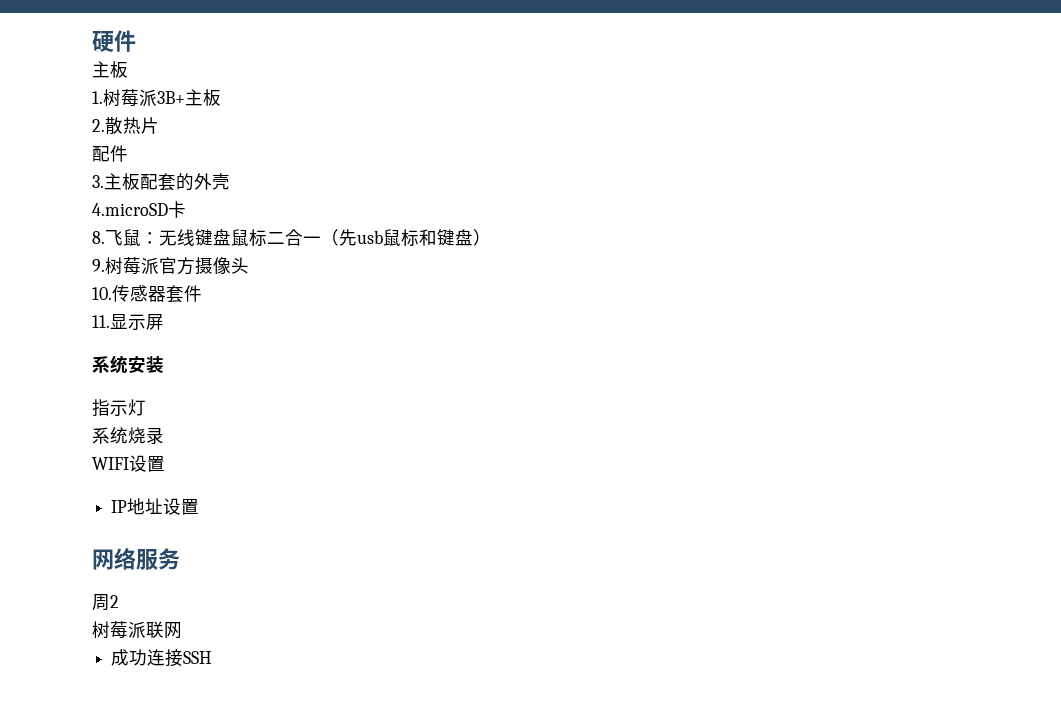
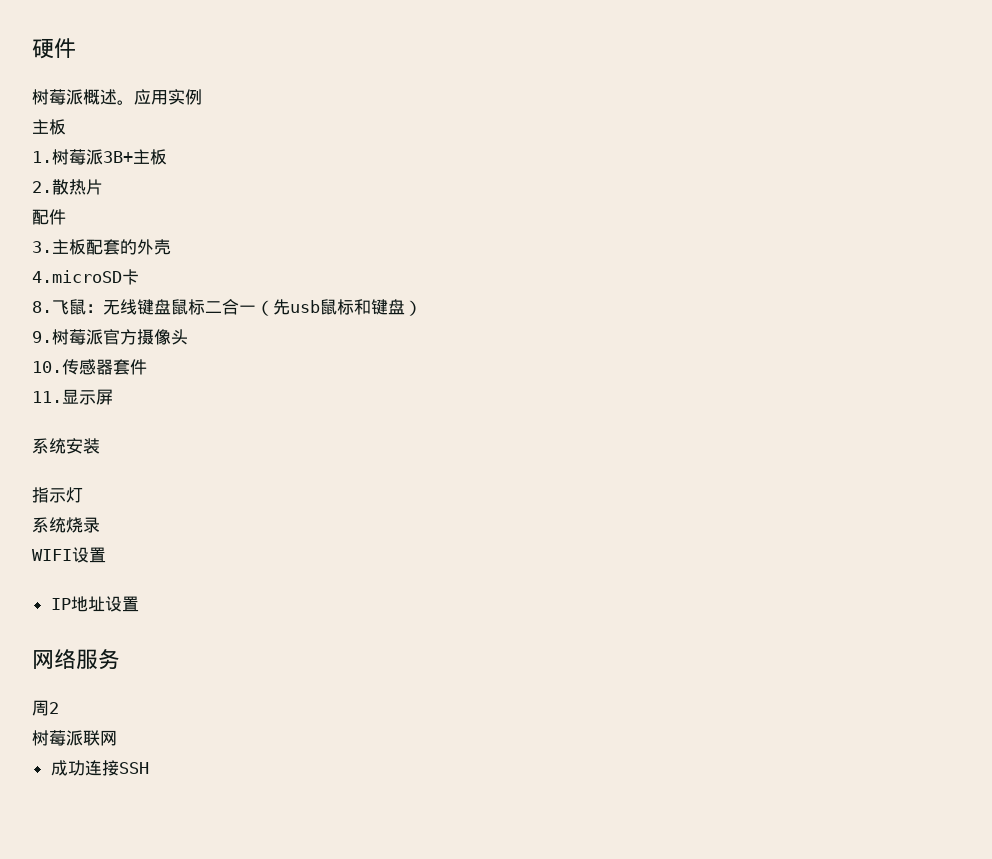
(136, 41) none -> [32,89,202,105] // 树莓派概述。应用实例

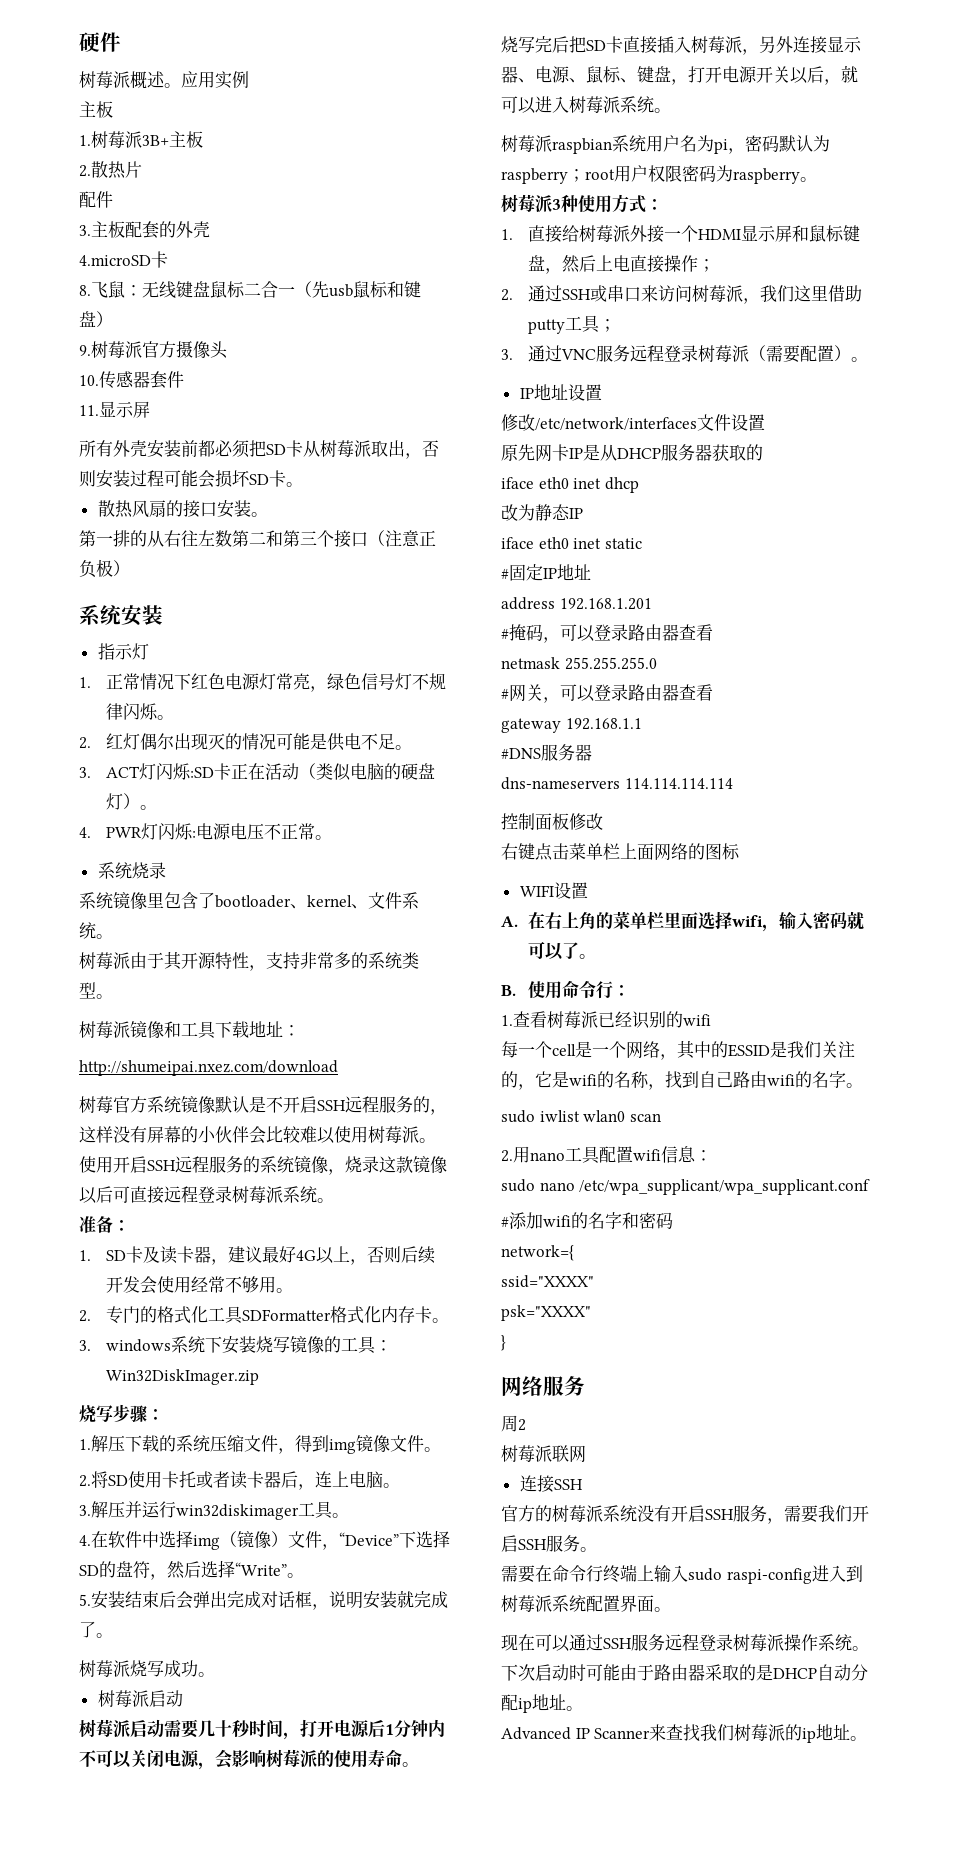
[32,438,100,454] [32,487,83,503] [32,517,100,533] [32,547,106,563] 系统安装 // 指示灯 // 系统烧录 // WIFI设置 -> [79,440,439,459] [79,470,303,488] [97,500,268,518] [79,530,436,548] [79,559,130,578] [79,604,163,626] [97,643,149,660] [79,673,447,692] [106,703,175,720] [79,733,413,751] [79,763,436,781] [106,793,158,810] [79,823,333,840] [97,862,166,879] [79,891,419,910] [79,922,113,939] [79,951,419,971] [79,982,113,999] [79,1020,300,1039] [79,1060,338,1076] [79,1095,447,1115] [79,1126,436,1144] [79,1155,447,1175] [79,1186,334,1204] [79,1216,130,1233] [79,1246,436,1265] [106,1276,294,1294] [79,1306,450,1324] [79,1335,393,1354] [106,1369,260,1385] [78,1404,164,1423] [79,1434,441,1454] [79,1471,400,1490] [79,1501,349,1520] [79,1530,450,1550] [79,1560,304,1580] [79,1590,448,1610] [79,1621,113,1638] [79,1660,215,1678] [97,1690,183,1708] [79,1719,445,1740] [79,1749,419,1770] [501,36,862,55] [501,65,858,85] [501,96,671,114] [501,135,830,154] [501,165,817,184] [501,194,663,213] [501,225,861,243] [528,255,716,274] [501,285,863,304] [528,315,617,334] [501,345,869,363] 所有外壳安装前都必须把SD卡从树莓派取出，否则安装过程可能会损坏SD卡。 // 散热风扇的接口安装。 // 第一排的从右往左数第二和第三个接口（注意正负极） // 系统安装 // 指示灯 // 1.正常情况下红色电源灯常亮，绿色信号灯不规律闪烁。 // 2.红灯偶尔出现灭的情况可能是供电不足。 // 3. ACT灯闪烁:SD卡正在活动（类似电脑的硬盘灯）。 // 4. PWR灯闪烁:电源电压不正常。 // 系统烧录 // 系统镜像里包含了bootloader、kernel、文件系统。 // 树莓派由于其开源特性，支持非常多的系统类型。 // 树莓派镜像和工具下载地址： // http://shumeipai.nxez.com/download // 树莓官方系统镜像默认是不开启SSH远程服务的，这样没有屏幕的小伙伴会比较难以使用树莓派。使用开启SSH远程服务的系统镜像，烧录这款镜像以后可直接远程登录树莓派系统。 // 准备： // 1. SD卡及读卡器，建议最好4G以上，否则后续开发会使用经常不够用。 // 2.专门的格式化工具SDFormatter格式化内存卡。 // 3. windows系统下安装烧写镜像的工具：Win32DiskImager.zip // 烧写步骤： // 1.解压下载的系统压缩文件，得到img镜像文件。 // 2.将SD使用卡托或者读卡器后，连上电脑。 // 3.解压并运行win32diskimager工具。 // 4.在软件中选择img（镜像）文件，“Device”下选择SD的盘符，然后选择“Write”。 // 5.安装结束后会弹出完成对话框，说明安装就完成了。 // 树莓派烧写成功。 // 树莓派启动 // 树莓派启动需要几十秒时间，打开电源后1分钟内不可以关闭电源，会影响树莓派的使用寿命。 // 烧写完后把SD卡直接插入树莓派，另外连接显示器、电源、鼠标、键盘，打开电源开关以后，就可以进入树莓派系统。 // 树莓派raspbian系统用户名为pi，密码默认为raspberry；root用户权限密码为raspberry。 // 树莓派3种使用方式： // 1.直接给树莓派外接一个HDMI显示屏和鼠标键盘，然后上电直接操作； // 2.通过SSH或串口来访问树莓派，我们这里借助putty工具； // 3.通过VNC服务远程登录树莓派（需要配置）。
(139, 604) none -> [501,414,765,431] [501,444,763,462] [501,477,639,493] [501,504,583,521] [501,537,642,549] [501,564,591,581] [501,597,652,610] [501,624,713,643] [501,657,657,670] [501,684,713,703] [501,718,642,733] [501,744,592,761] [501,777,733,790] [501,813,603,830] [501,843,740,861] [519,882,588,899] [501,911,865,932] [528,941,597,960] [501,980,631,999] [501,1011,711,1029] [501,1040,855,1060] [501,1071,863,1090] [501,1110,661,1123] [501,1146,712,1164] [501,1179,871,1195] [501,1212,673,1229] [501,1245,574,1261] [501,1275,594,1288] [501,1305,591,1321] [501,1335,506,1351] // 修改/etc/network/interfaces文件设置 // 原先网卡IP是从DHCP服务器获取的 // iface eth0 inet dhcp // 改为静态IP // iface eth0 inet static // #固定IP地址 // address 192.168.1.201 // #掩码，可以登录路由器查看 // netmask 255.255.255.0 // #网关，可以登录路由器查看 // gateway 192.168.1.1 // #DNS服务器 // dns-nameservers 114.114.114.114 // 控制面板修改 // 右键点击菜单栏上面网络的图标 // WIFI设置 // A.在右上角的菜单栏里面选择wifi，输入密码就可以了。 // B.使用命令行： // 1.查看树莓派已经识别的wifi // 每一个cell是一个网络，其中的ESSID是我们关注的，它是wifi的名称，找到自己路由wifi的名字。 // sudo iwlist wlan0 scan // 2.用nano工具配置wifi信息： // sudo nano /etc/wpa_supplicant/wpa_supplicant.conf // #添加wifi的名字和密码 // network={ // ssid="XXXX" // psk="XXXX" // }
[50,760,85,776] 成功 -> (586, 1454) none
(149, 768) none -> [501,1505,869,1524] [501,1535,597,1552] [501,1564,863,1584] [501,1595,671,1613] [501,1634,869,1652] [501,1664,868,1681] [501,1694,583,1713] [501,1724,868,1743] // 官方的树莓派系统没有开启SSH服务，需要我们开启SSH服务。 // 需要在命令行终端上输入sudo raspi-config进入到树莓派系统配置界面。 // 现在可以通过SSH服务远程登录树莓派操作系统。下次启动时可能由于路由器采取的是DHCP自动分配ip地址。 // Advanced IP Scanner来查找我们树莓派的ip地址。

